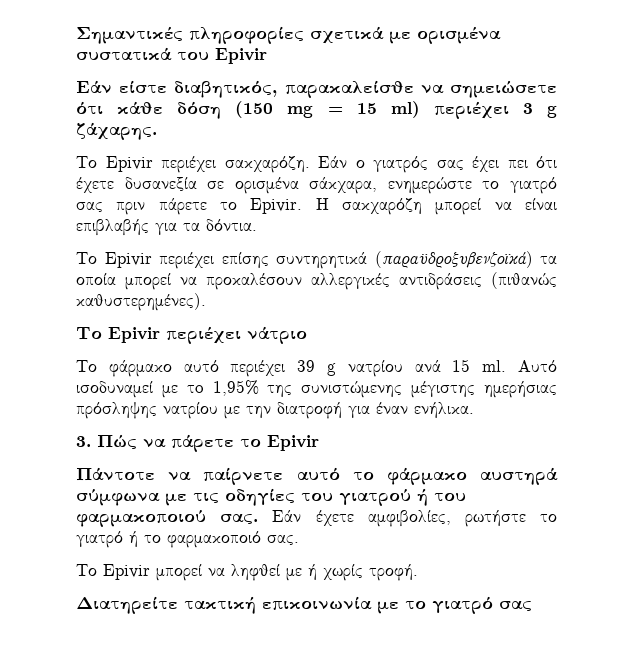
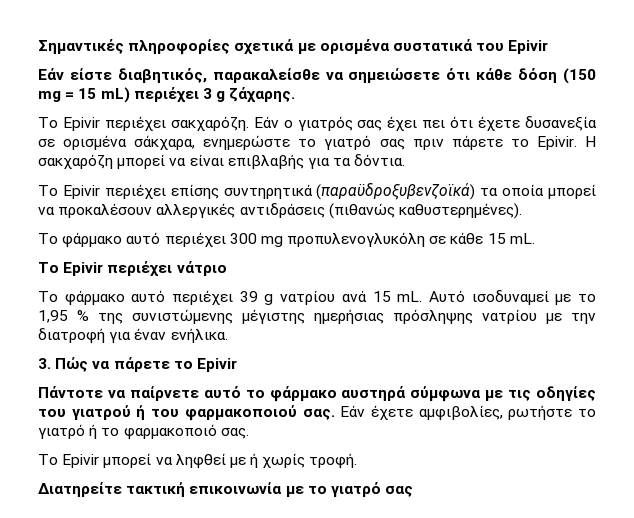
[390,101,420,118] ml) -> [100,87,130,103] mL)
(206, 302) none -> [38,232,535,248] // Το φάρμακο αυτό περιέχει 300 mg προπυλενογλυκόλη σε κάθε 15 mL.
[482,360,507,372] ml. -> [397,291,423,302] mL.
[212,380,259,396] 1,95% -> [38,310,89,323] 1,95 %

